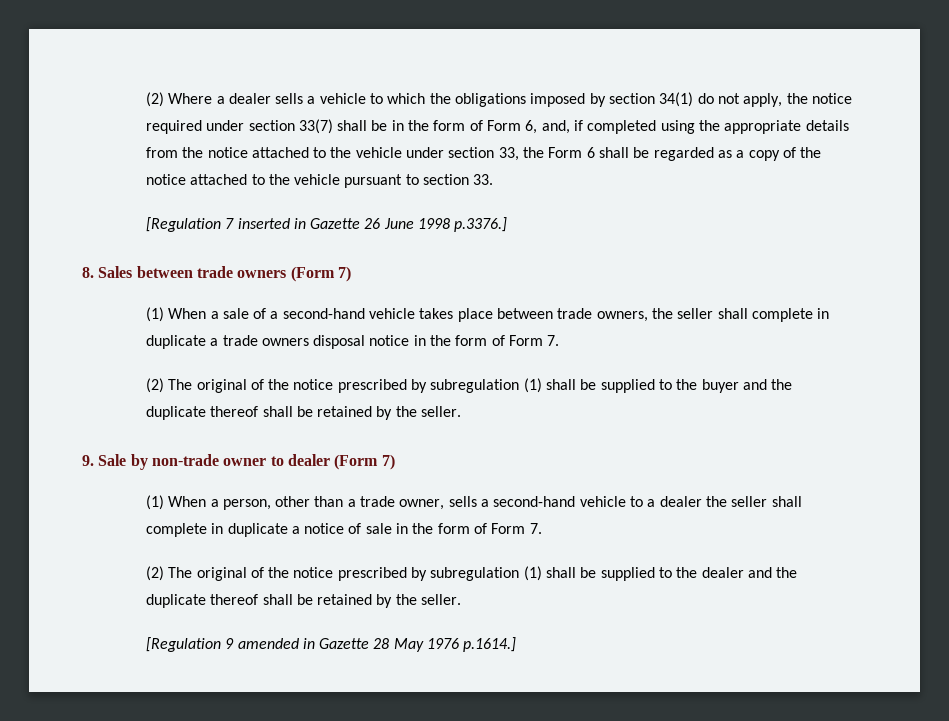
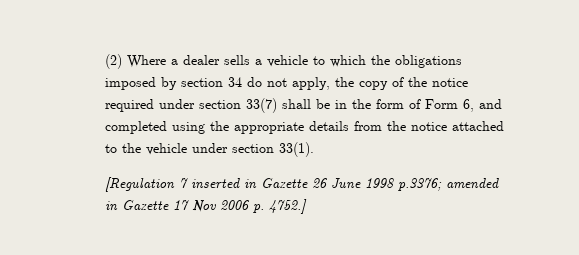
[659,92,694,107] 34(1) -> [227,77,242,87] 34
(808, 98) none -> [358,77,427,90] copy of the
[541,120,584,134] and, if -> [478,99,502,109] and
[498,147,822,161] [145,174,494,188] 33, the Form 6 shall be regarded as a copy of the notice attached to the vehicle pursuant to section 33. -> [278,142,314,157] 33(1).
[454,217,508,232] [82,266,351,282] [145,307,830,322] [145,335,560,349] [145,378,793,393] [145,406,462,420] [82,454,395,470] [145,495,802,510] [145,523,542,537] [145,566,798,581] [145,594,462,608] [145,637,517,652] p.3376.] // 8. Sales between trade owners (Form 7) // (1) When a sale of a second-hand vehicle takes place between trade owners, the seller shall complete in duplicate a trade owners disposal notice in the form of Form 7. // (2) The original of the notice prescribed by subregulation (1) shall be supplied to the buyer and the duplicate thereof shall be retained by the seller. // 9. Sale by non-trade owner to dealer (Form 7) // (1) When a person, other than a trade owner, sells a second-hand vehicle to a dealer the seller shall complete in duplicate a notice of sale in the form of Form 7. // (2) The original of the notice prescribed by subregulation (1) shall be supplied to the dealer and the duplicate thereof shall be retained by the seller. // [Regulation 9 amended in Gazette 28 May 1976 p.1614.] -> [397,178,499,191] [104,199,307,214] p.3376; amended in Gazette 17 Nov 2006 p. 4752.]

